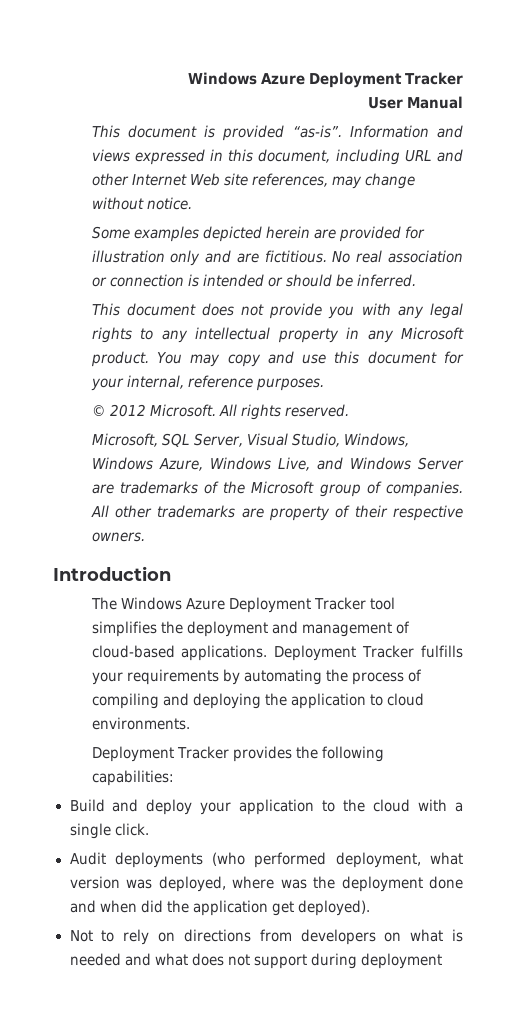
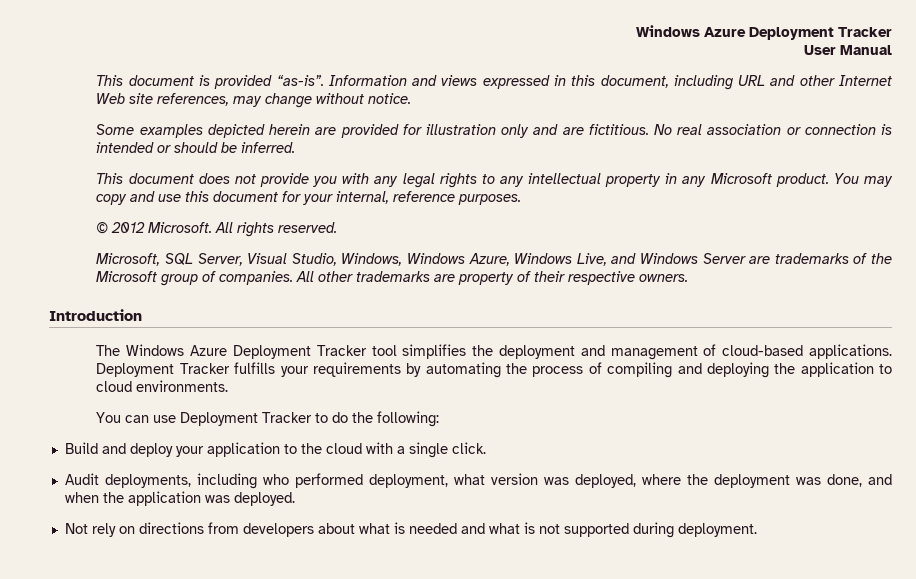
[91,746,384,762] [91,770,174,786] Deployment Tracker provides the following capabilities: -> [96,411,440,427] You can use Deployment Tracker to do the following:
[114,852,246,868] deployments (who -> [104,473,289,489] deployments, including who
[280,876,463,892] was the deployment done -> [686,474,862,488] the deployment was done,
[140,900,370,916] did the application get deployed). -> [102,491,295,506] the application was deployed.
[101,930,115,942] to -> (88, 528) none
[384,932,402,942] on -> [317,523,355,534] about
[191,953,442,969] does not support during deployment -> [523,522,757,538] is not supported during deployment.

